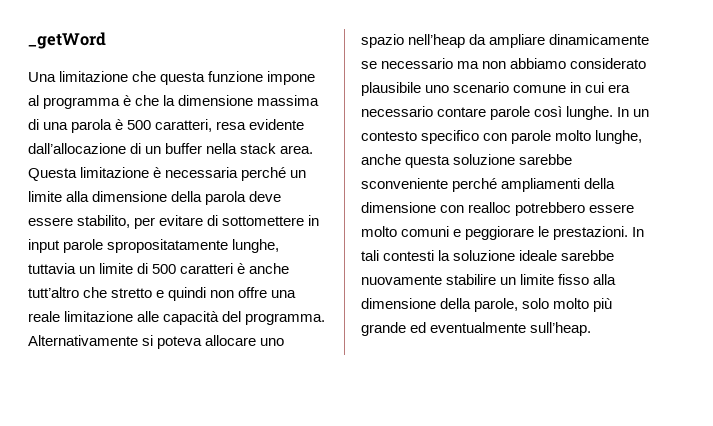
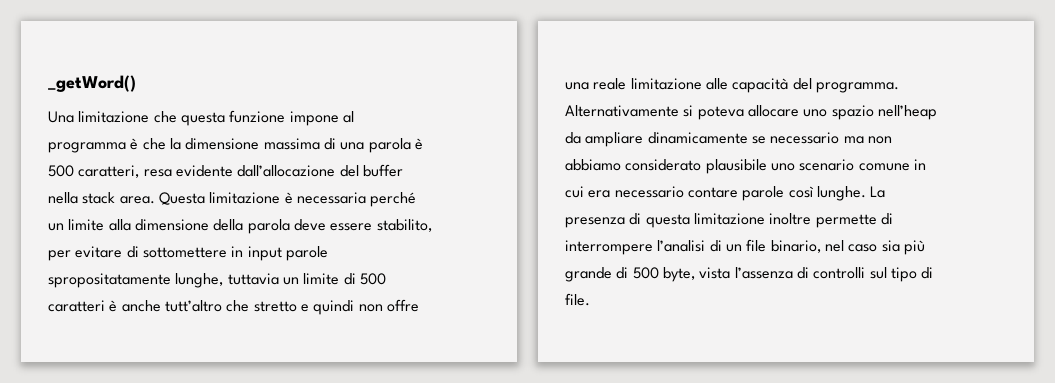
[28,32,106,49] _getWord -> [48,75,136,92] _getWord()
[130,143,162,154] di un -> [339,165,359,177] del
[617,107,650,117] [361,130,643,144] [361,154,573,168] [361,178,616,192] [361,202,635,216] [361,226,645,240] [361,250,615,261] [361,274,617,285] [361,298,613,312] [361,322,592,336] In un contesto specifico con parole molto lunghe, anche questa soluzione sarebbe sconveniente perché ampliamenti della dimensione con realloc potrebbero essere molto comuni e peggiorare le prestazioni. In tali contesti la soluzione ideale sarebbe nuovamente stabilire un limite fisso alla dimensione della parole, solo molto più grande ed eventualmente sull’heap. -> [870,186,886,198] [565,213,893,228] [565,239,925,255] [565,267,934,282] [565,293,590,306] La presenza di questa limitazione inoltre permette di interrompere l’analisi di un file binario, nel caso sia più grande di 500 byte, vista l’assenza di controlli sul tipo di file.

